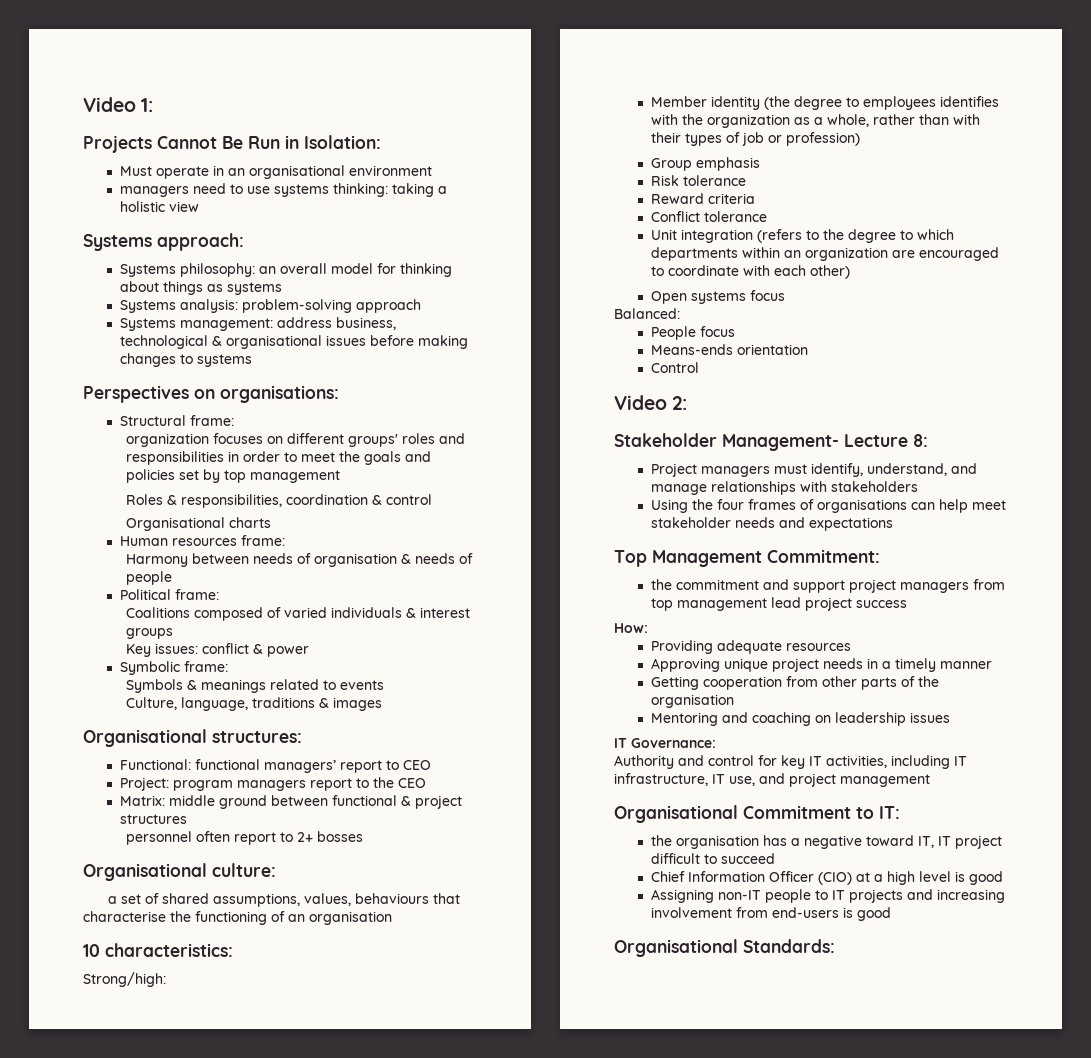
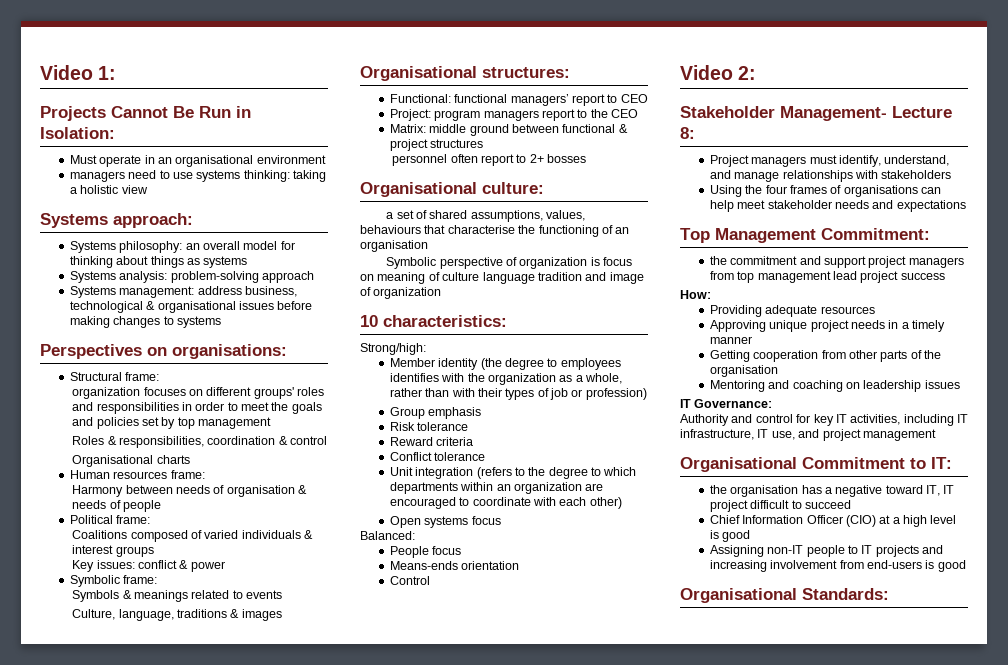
(392, 918) none -> [386,257,633,269] [360,272,644,284] [360,287,442,299] // Symbolic perspective of organization is focus on meaning of culture language tradition and image of organization

